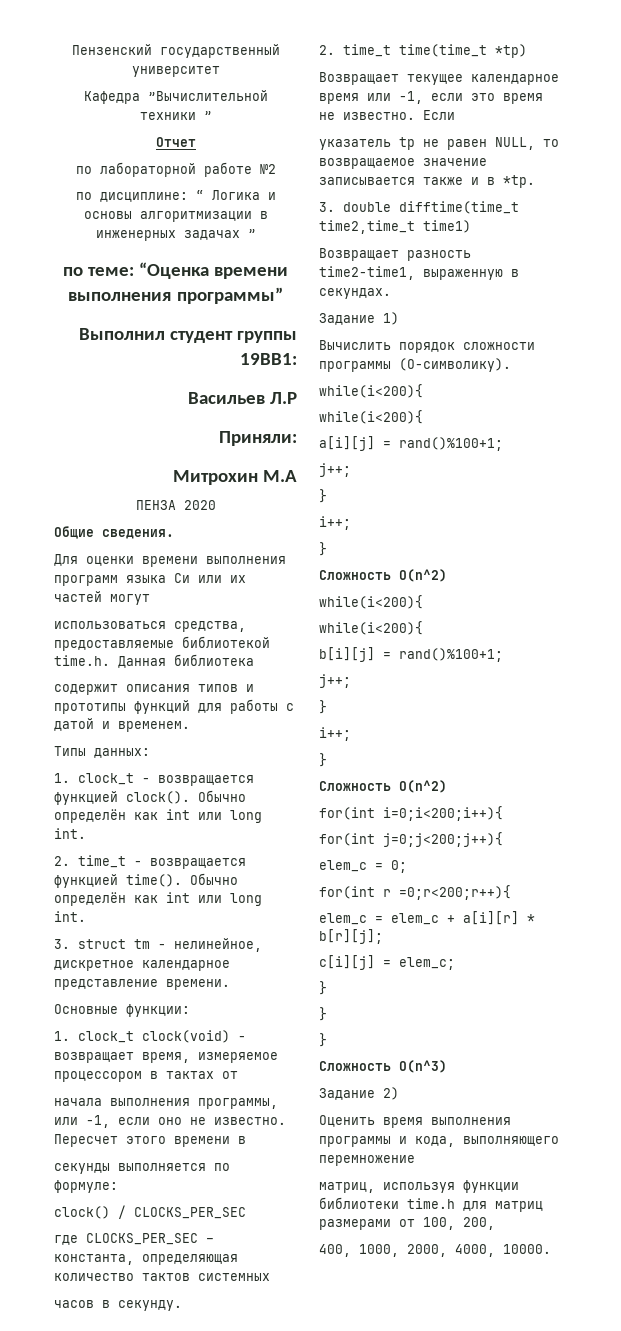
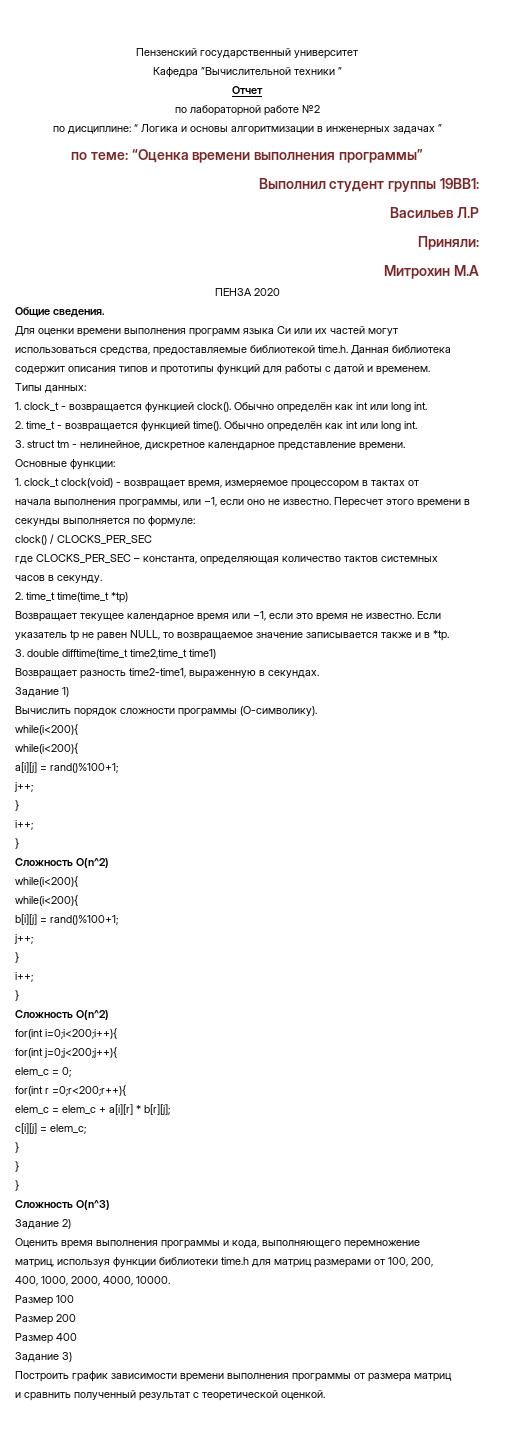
(551, 1249) none -> [15,1295,74,1306] [15,1314,76,1325] [15,1333,77,1344] [15,1352,72,1362] [15,1371,452,1382] [15,1390,325,1401] // Размер 100 // Размер 200 // Размер 400 // Задание 3) // Построить график зависимости времени выполнения программы от размера матриц // и сравнить полученный результат с теоретической оценкой.

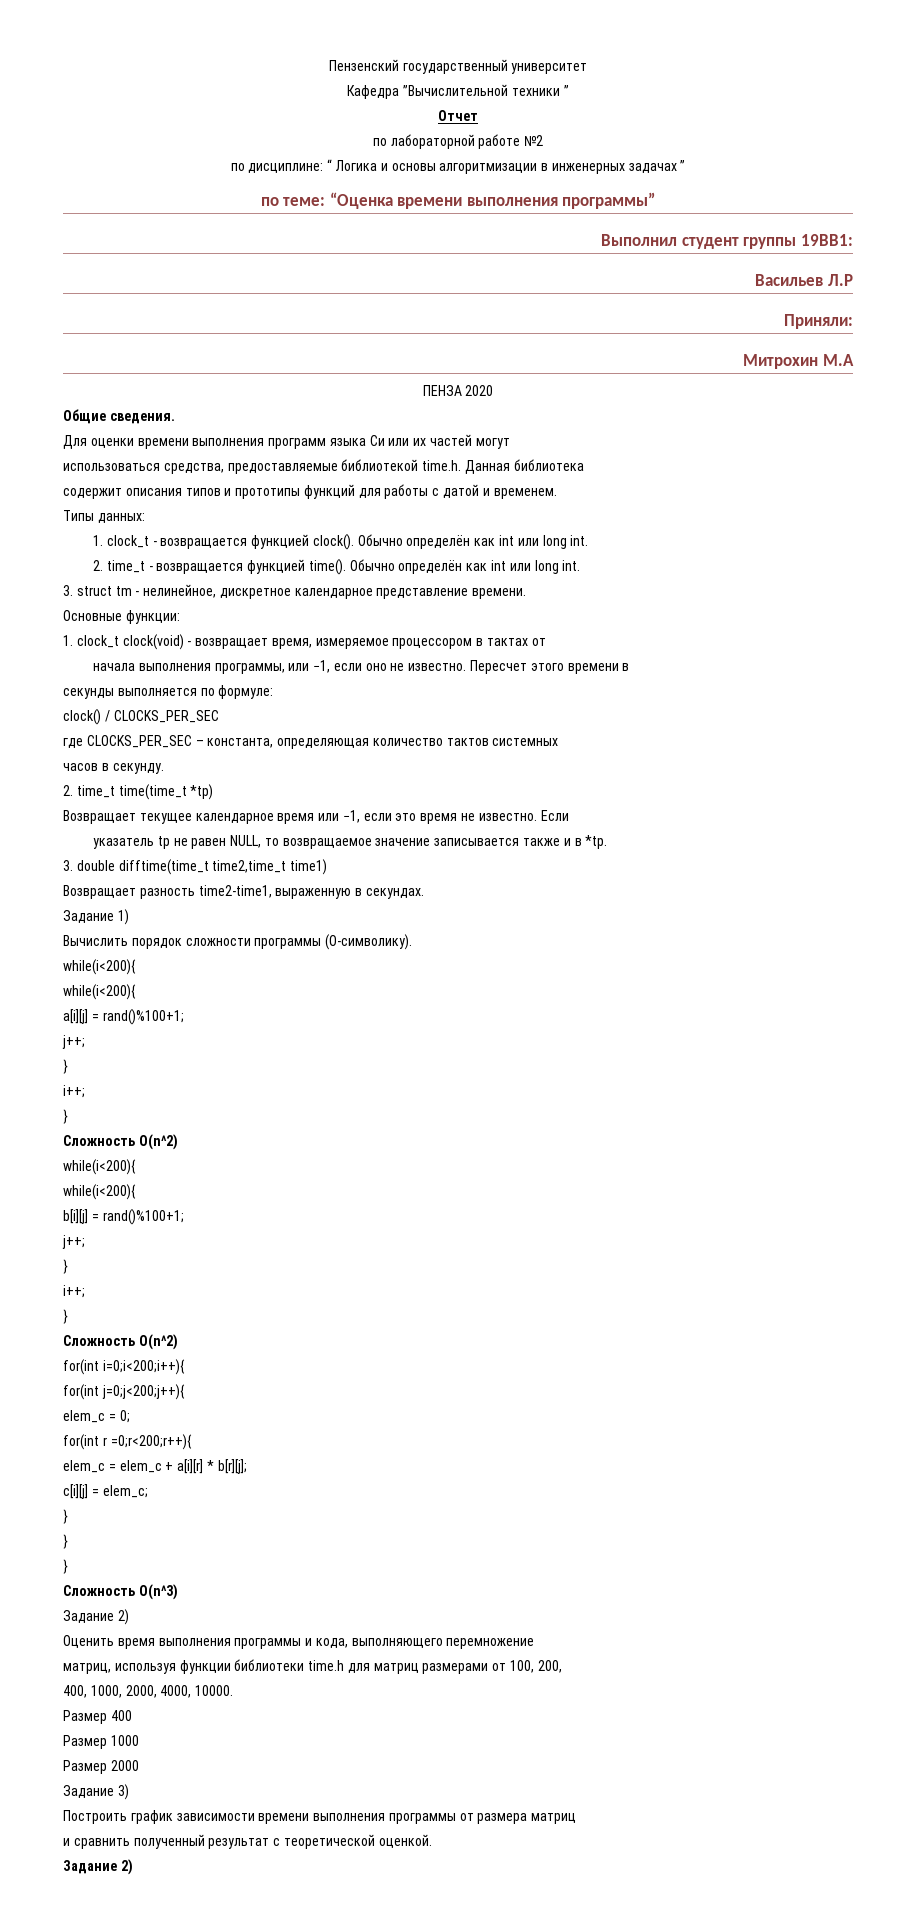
[56,1295,74,1303] [15,1314,76,1325] [15,1333,77,1344] 100 // Размер 200 // Размер 400 -> [110,1710,132,1721] [63,1735,139,1749] [63,1760,139,1774] 400 // Размер 1000 // Размер 2000
(325, 1395) none -> [63,1859,133,1875] // Задание 2)

